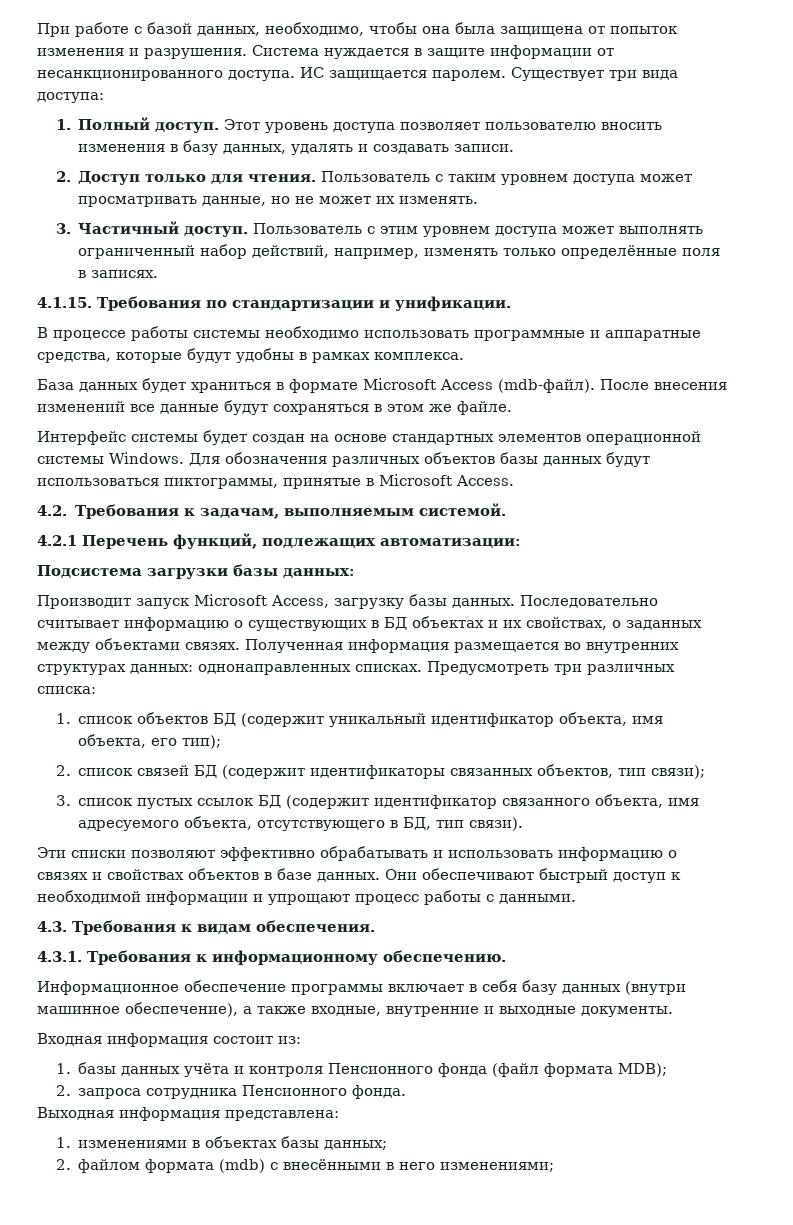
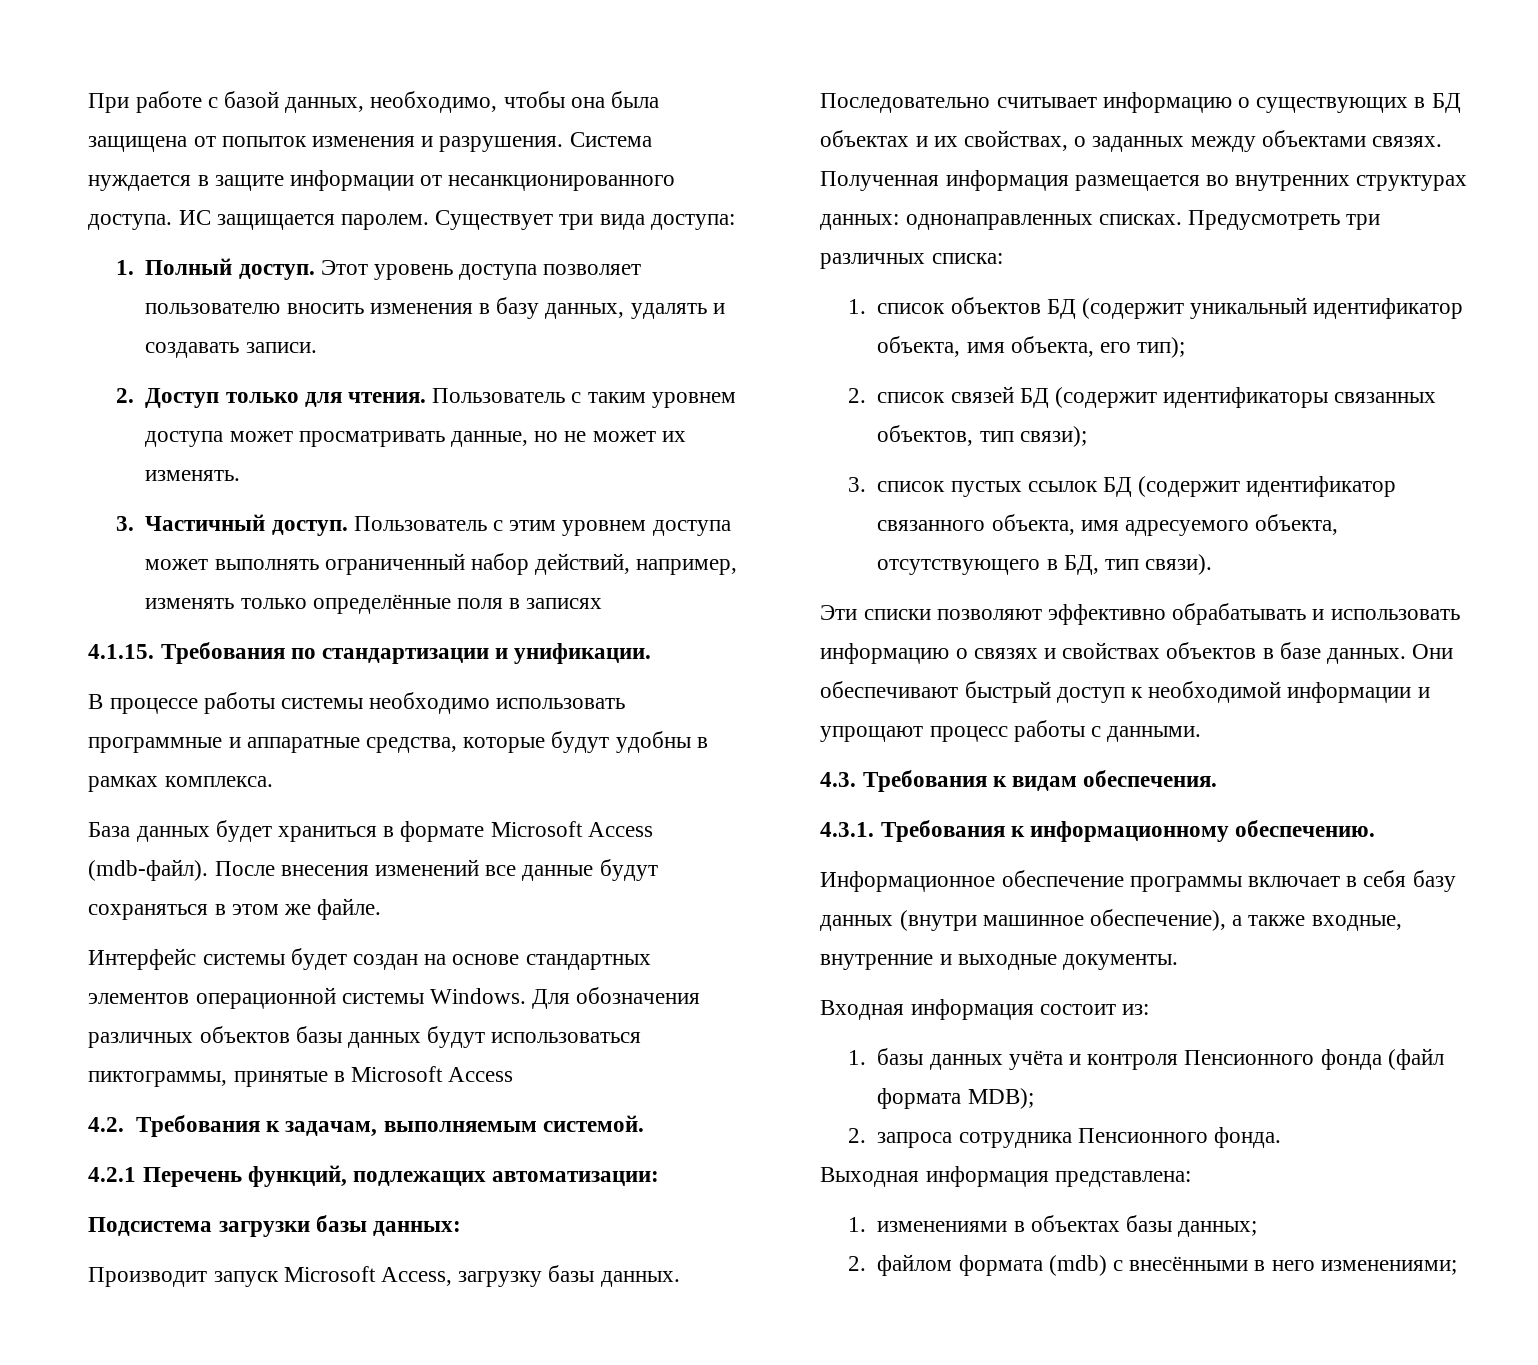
[91,270,159,278] записях. -> [526,598,603,609] записях
[456,475,515,486] Access. -> [448,1067,514,1082] Access

